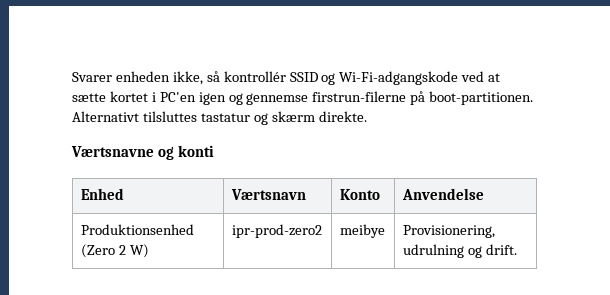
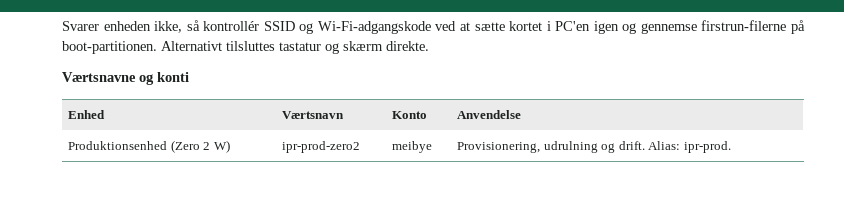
(517, 249) none -> [648,141,731,153] Alias: ipr-prod.

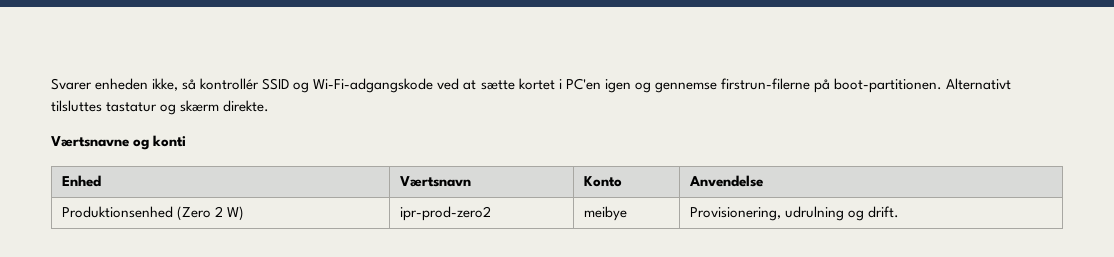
[648,141,731,153] Alias: ipr-prod. -> (899, 212) none

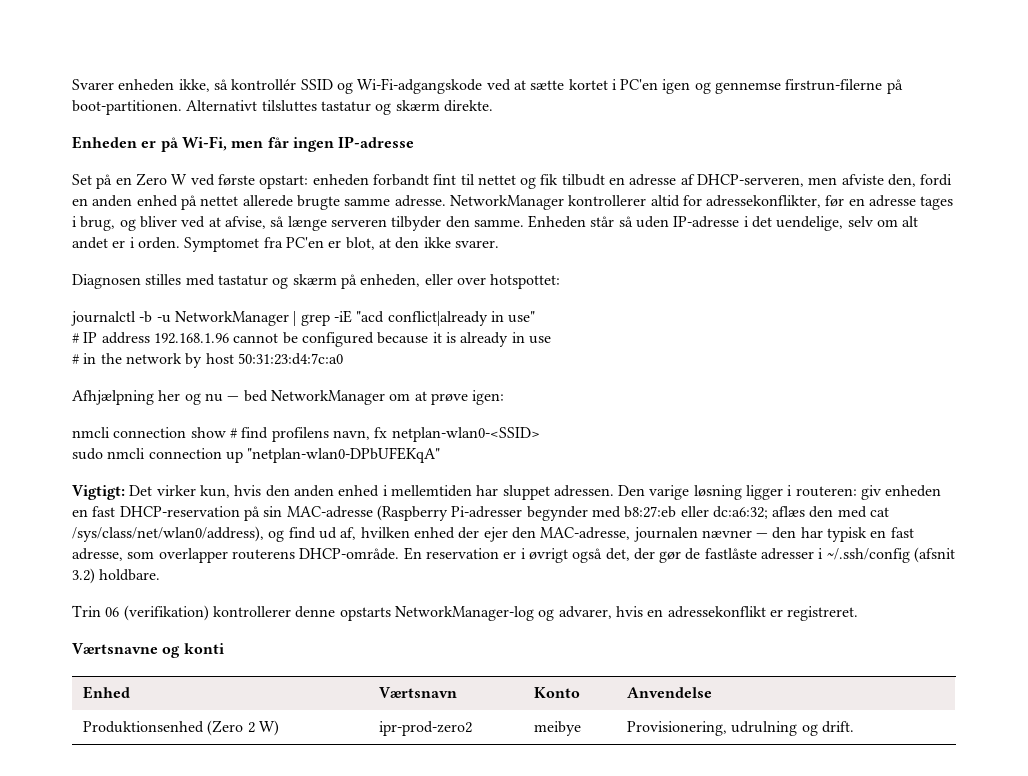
(270, 106) none -> [72,136,415,152] [72,173,953,189] [72,195,954,210] [72,215,919,231] [72,237,499,252] [72,274,561,289] [71,310,536,326] [72,332,551,347] [72,353,343,368] [72,390,505,405] [72,427,540,442] [72,447,441,463] [72,485,942,500] [72,505,890,521] [72,526,914,542] [72,547,956,563] [72,568,161,584] [72,605,859,621] // Enheden er på Wi-Fi, men får ingen IP-adresse // Set på en Zero W ved første opstart: enheden forbandt fint til nettet og fik tilbudt en adresse af DHCP-serveren, men afviste den, fordi en anden enhed på nettet allerede brugte samme adresse. NetworkManager kontrollerer altid for adressekonflikter, før en adresse tages i brug, og bliver ved at afvise, så længe serveren tilbyder den samme. Enheden står så uden IP-adresse i det uendelige, selv om alt andet er i orden. Symptomet fra PC'en er blot, at den ikke svarer. // Diagnosen stilles med tastatur og skærm på enheden, eller over hotspottet: // journalctl -b -u NetworkManager | grep -iE "acd conflict|already in use" // # IP address 192.168.1.96 cannot be configured because it is already in use // # in the network by host 50:31:23:d4:7c:a0 // Afhjælpning her og nu — bed NetworkManager om at prøve igen: // nmcli connection show # find profilens navn, fx netplan-wlan0-<SSID> // sudo nmcli connection up "netplan-wlan0-DPbUFEKqA" // Vigtigt: Det virker kun, hvis den anden enhed i mellemtiden har sluppet adressen. Den varige løsning ligger i routeren: giv enheden en fast DHCP-reservation på sin MAC-adresse (Raspberry Pi-adresser begynder med b8:27:eb eller dc:a6:32; aflæs den med cat /sys/class/net/wlan0/address), og find ud af, hvilken enhed der ejer den MAC-adresse, journalen nævner — den har typisk en fast adresse, som overlapper routerens DHCP-område. En reservation er i øvrigt også det, der gør de fastlåste adresser i ~/.ssh/config (afsnit 3.2) holdbare. // Trin 06 (verifikation) kontrollerer denne opstarts NetworkManager-log og advarer, hvis en adressekonflikt er registreret.

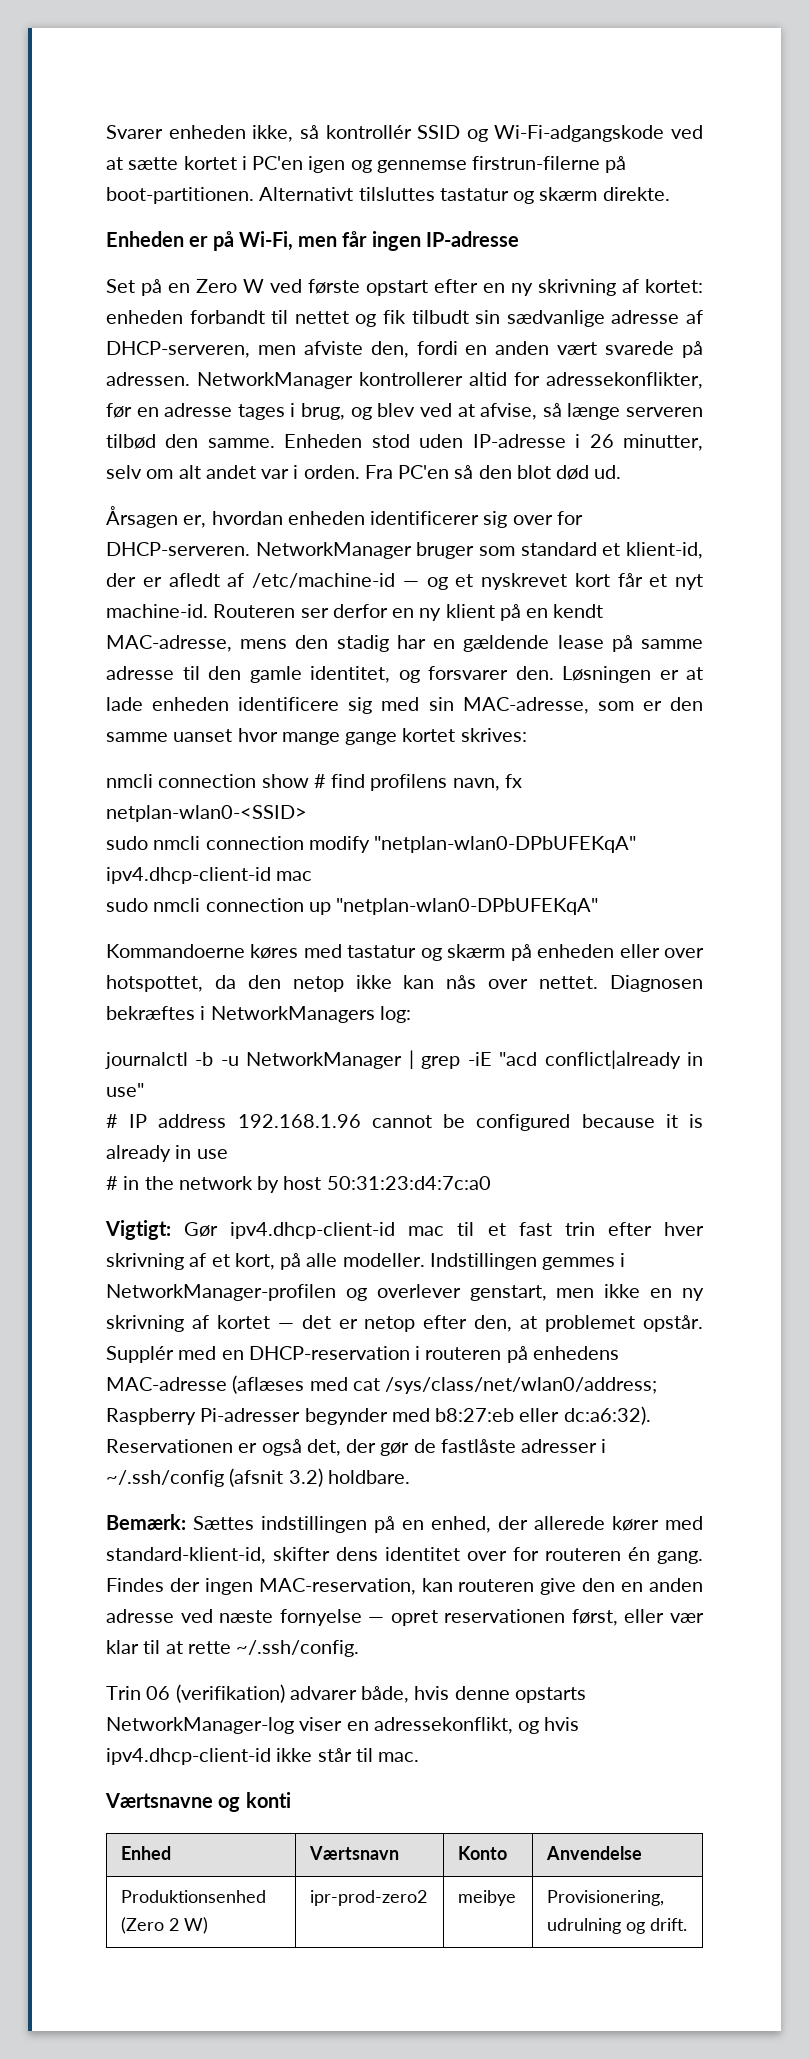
[259,175,309,189] opstart: -> [366,279,703,296] opstart efter en ny skrivning af kortet:
[433,174,457,185] fint -> (265, 317) none
[609,177,626,185] en -> [475,310,605,327] sin sædvanlige
[136,195,446,210] enhed på nettet allerede brugte samme adresse. -> [557,341,704,358] [106,372,190,386] vært svarede på adressen.
[139,216,177,228] bliver -> [377,403,416,417] blev
[391,216,442,231] tilbyder -> [106,434,156,449] tilbød
[590,216,633,227] står så -> [371,434,410,448] stod
[752,216,844,231] det uendelige, -> [589,434,704,451] 26 minutter,
[112,240,126,248] er -> [261,469,290,479] var
[184,237,499,252] [72,274,182,289] Symptomet fra PC'en er blot, at den ikke svarer. // Diagnosen stilles -> [364,465,622,480] [106,506,583,528] [106,542,703,559] [106,573,703,590] [106,604,604,621] [106,635,703,652] [106,666,703,683] [106,697,703,714] [106,728,527,745] [106,774,522,791] [106,805,307,822] [106,836,637,853] [106,867,313,884] [106,898,599,915] [106,944,299,959] Fra PC'en så den blot død ud. // Årsagen er, hvordan enheden identificerer sig over for DHCP-serveren. NetworkManager bruger som standard et klient-id, der er afledt af /etc/machine-id — og et nyskrevet kort får et nyt machine-id. Routeren ser derfor en ny klient på en kendt MAC-adresse, mens den stadig har en gældende lease på samme adresse til den gamle identitet, og forsvarer den. Løsningen er at lade enheden identificere sig med sin MAC-adresse, som er den samme uanset hvor mange gange kortet skrives: // nmcli connection show # find profilens navn, fx netplan-wlan0-<SSID> // sudo nmcli connection modify "netplan-wlan0-DPbUFEKqA" ipv4.dhcp-client-id mac // sudo nmcli connection up "netplan-wlan0-DPbUFEKqA" // Kommandoerne køres
[360,274,421,287] enheden, -> [537,944,615,958] enheden
[490,274,561,289] hotspottet: -> [106,975,704,992] [106,1006,411,1023] hotspottet, da den netop ikke kan nås over nettet. Diagnosen bekræftes i NetworkManagers log:
[72,390,505,405] [72,427,540,442] [72,447,441,463] [72,485,942,500] [72,505,448,521] Afhjælpning her og nu — bed NetworkManager om at prøve igen: // nmcli connection show # find profilens navn, fx netplan-wlan0-<SSID> // sudo nmcli connection up "netplan-wlan0-DPbUFEKqA" // Vigtigt: Det virker kun, hvis den anden enhed i mellemtiden har sluppet adressen. Den varige løsning ligger i routeren: giv enheden en fast DHCP-reservation på sin MAC-adresse (Raspberry -> [105,1220,704,1240] [106,1253,626,1270] [106,1284,704,1301] [106,1315,704,1332] [106,1346,619,1363] [106,1375,658,1394] [106,1408,196,1425] Vigtigt: Gør ipv4.dhcp-client-id mac til et fast trin efter hver skrivning af et kort, på alle modeller. Indstillingen gemmes i NetworkManager-profilen og overlever genstart, men ikke en ny skrivning af kortet — det er netop efter den, at problemet opstår. Supplér med en DHCP-reservation i routeren på enhedens MAC-adresse (aflæses med cat /sys/class/net/wlan0/address; Raspberry
[712,506,890,519] [72,526,914,542] [72,547,568,563] dc:a6:32; aflæs den med cat /sys/class/net/wlan0/address), og find ud af, hvilken enhed der ejer den MAC-adresse, journalen nævner — den har typisk en fast adresse, som overlapper routerens DHCP-område. En reservation er i øvrigt -> [563,1406,651,1425] [106,1439,258,1453] dc:a6:32). Reservationen er
[72,605,859,621] Trin 06 (verifikation) kontrollerer denne opstarts NetworkManager-log og advarer, hvis en adressekonflikt er registreret. -> [106,1514,703,1533] [106,1547,703,1564] [106,1578,704,1595] [106,1609,704,1626] [106,1640,360,1657] [106,1684,586,1703] [106,1717,580,1734] [106,1748,420,1765] Bemærk: Sættes indstillingen på en enhed, der allerede kører med standard-klient-id, skifter dens identitet over for routeren én gang. Findes der ingen MAC-reservation, kan routeren give den en anden adresse ved næste fornyelse — opret reservationen først, eller vær klar til at rette ~/.ssh/config. // Trin 06 (verifikation) advarer både, hvis denne opstarts NetworkManager-log viser en adressekonflikt, og hvis ipv4.dhcp-client-id ikke står til mac.

